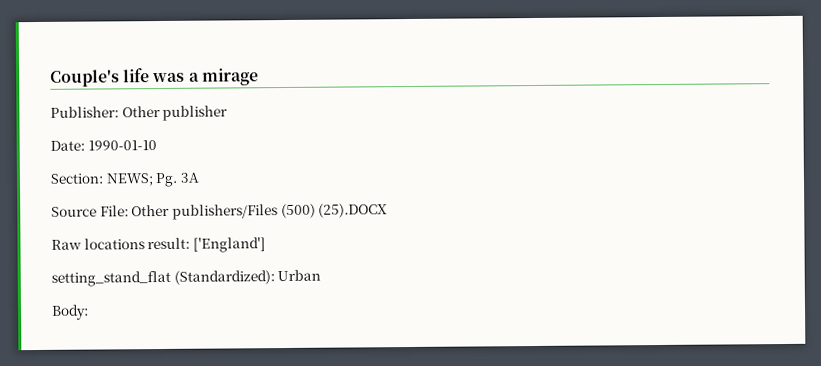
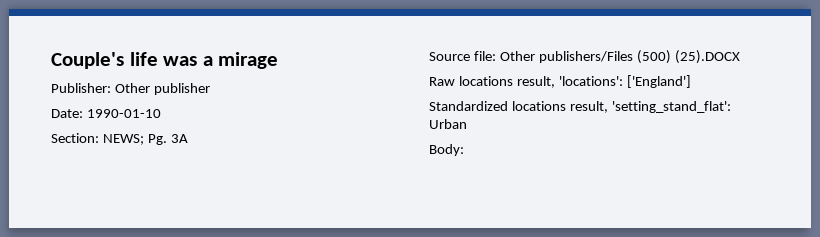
[99,205,129,217] File: -> [473,51,496,61] file:
[147,237,191,250] result: -> [516,76,623,88] result, 'locations':
[51,270,275,287] setting_stand_flat (Standardized): -> [429,101,731,113] Standardized locations result, 'setting_stand_flat':

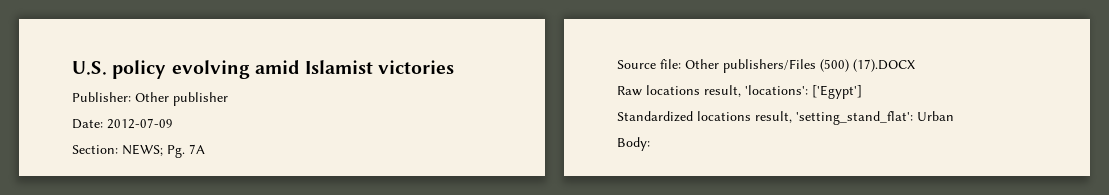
[51,52,279,69] Couple's life was a mirage -> [72,60,455,79] U.S. policy evolving amid Islamist victories
[86,109,161,118] 1990-01-10 -> [107,118,173,129] 2012-07-09
[170,134,188,143] 3A -> [189,144,205,154] 7A
[674,50,740,64] (25).DOCX -> [853,59,915,72] (17).DOCX
[626,75,691,88] ['England'] -> [812,85,862,99] ['Egypt']

